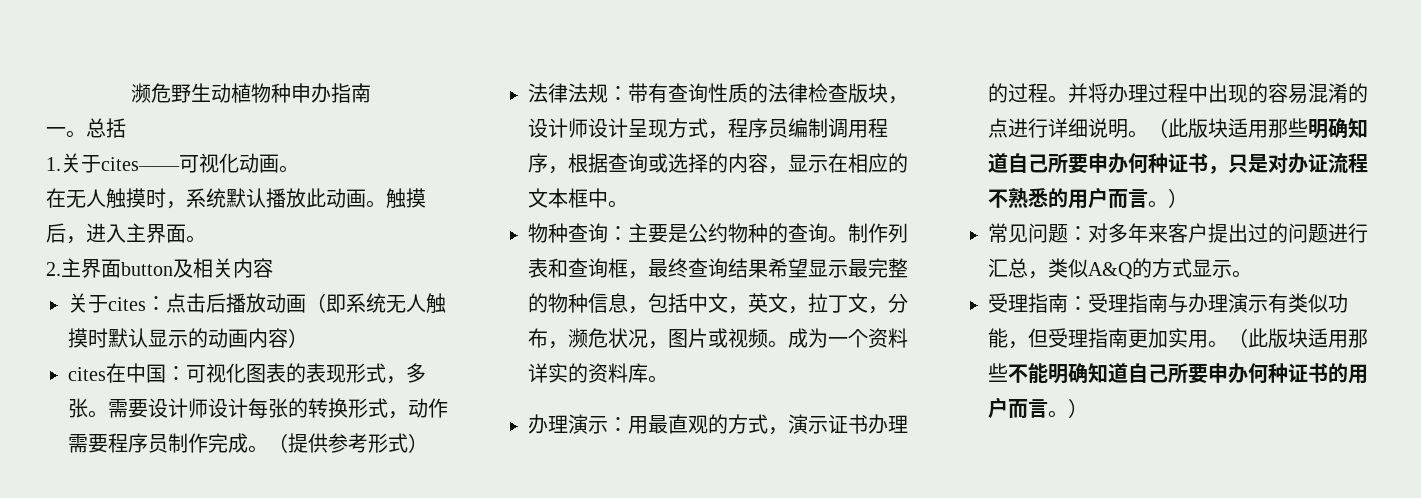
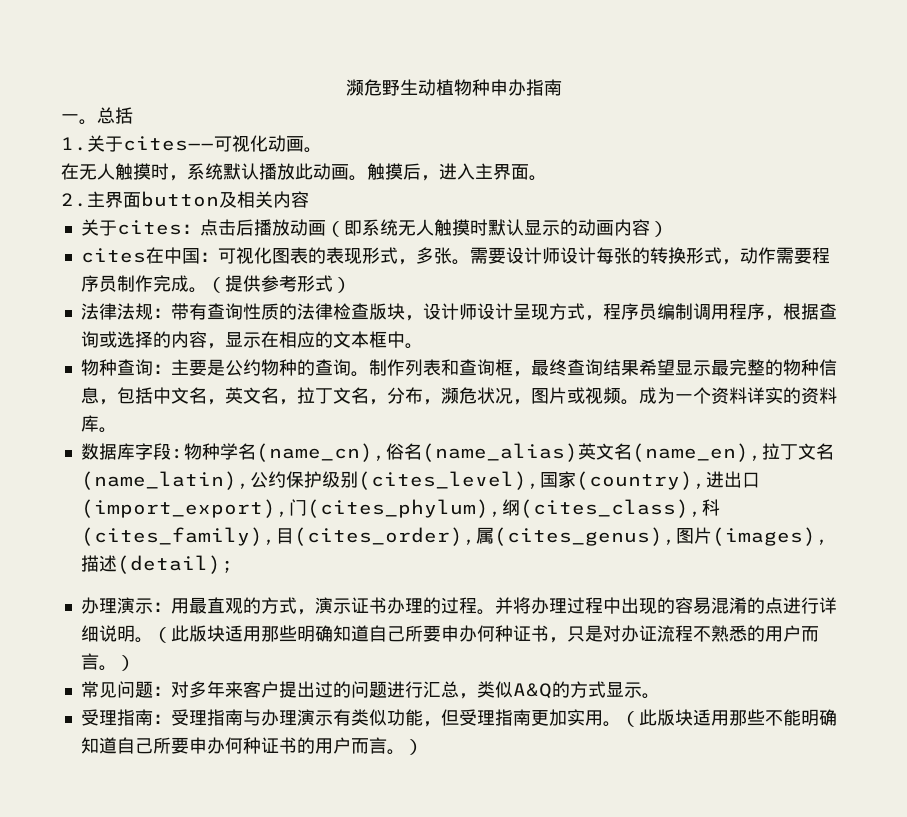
[728,293,788,314] ，英文 -> [188,387,279,405] 名，英文名
(868, 303) none -> [350,387,369,404] 名
(668, 379) none -> [80,443,834,462] [80,471,760,490] [80,499,720,518] [80,527,829,546] [80,555,234,574] // 数据库字段:物种学名(name_cn),俗名(name_alias)英文名(name_en),拉丁文名(name_latin),公约保护级别(cites_level),国家(country),进出口(import_export),门(cites_phylum),纲(cites_class),科(cites_family),目(cites_order),属(cites_genus),图片(images),描述(detail);

